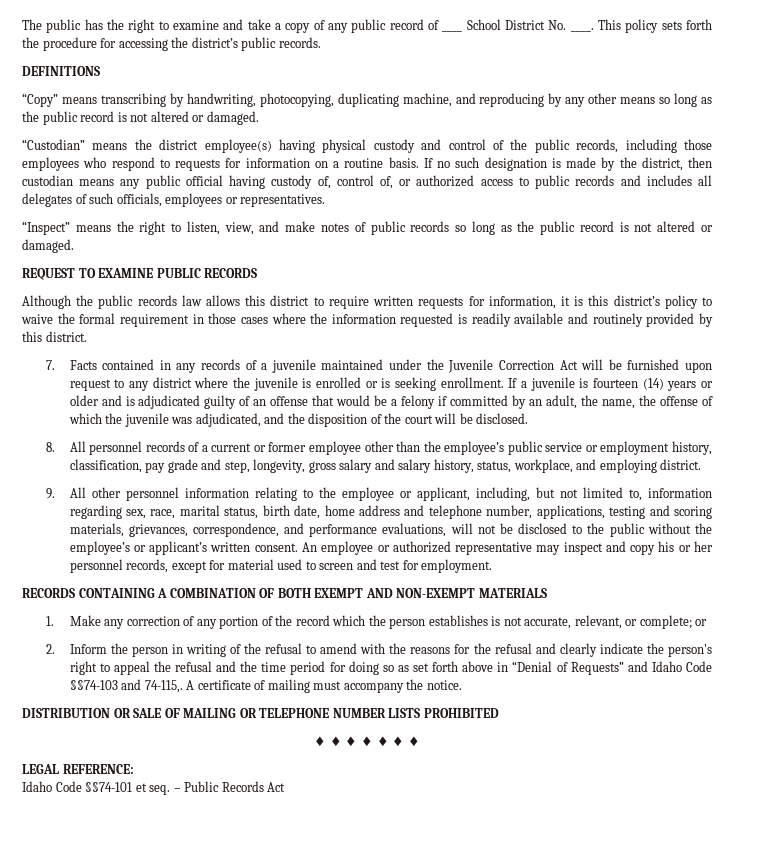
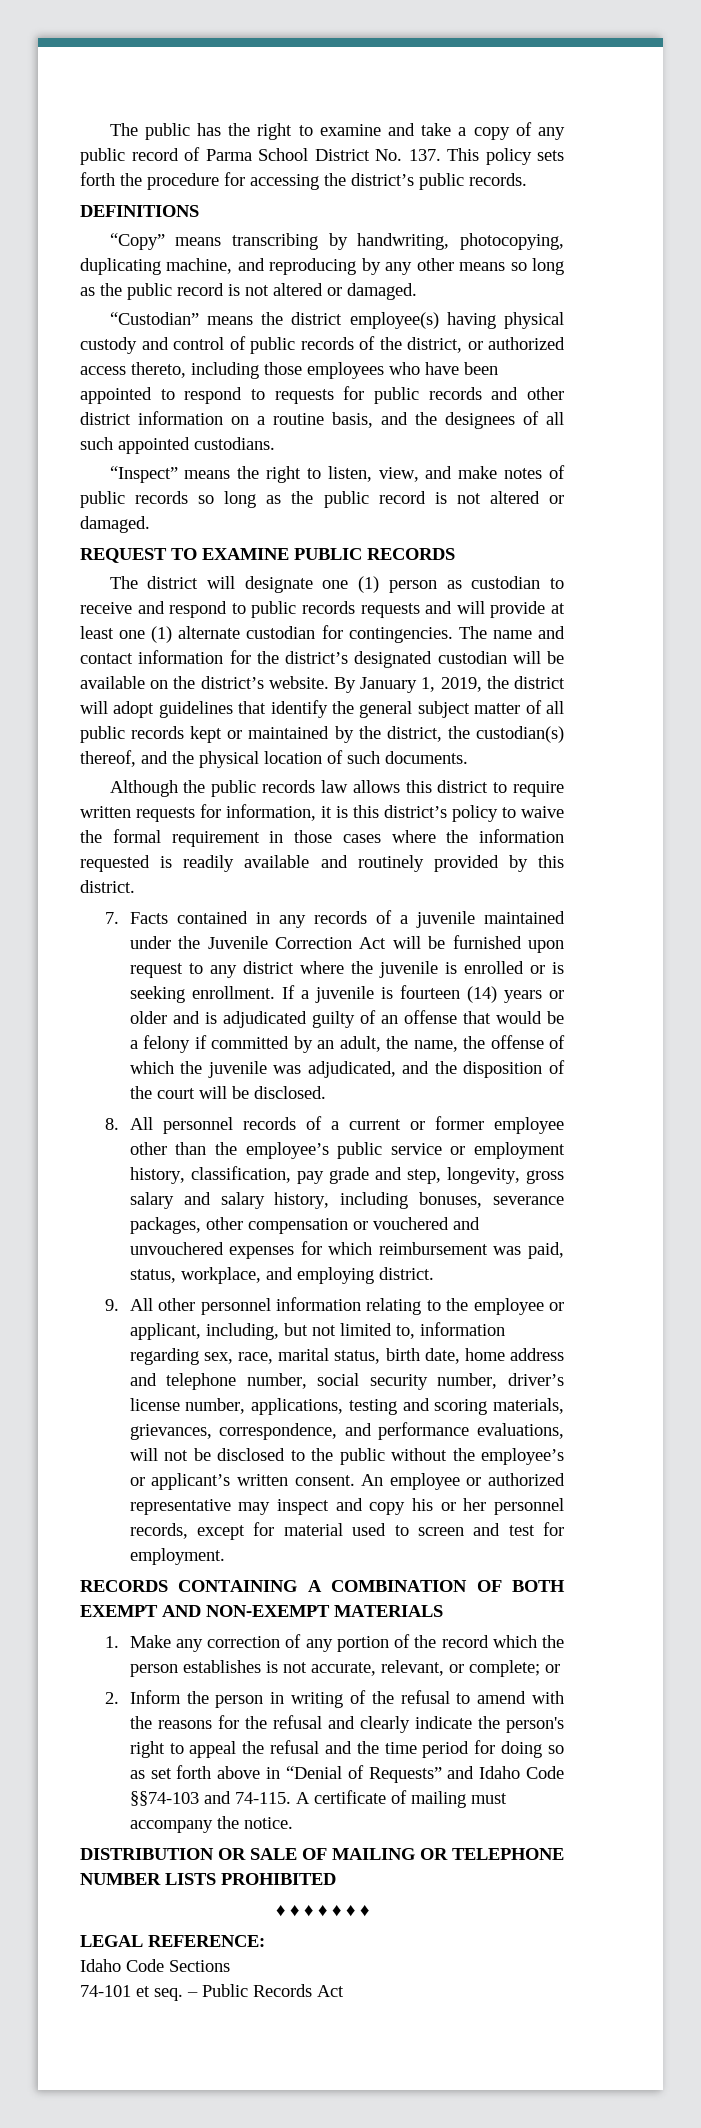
[442,30,463,32] ____ -> [205,149,252,161] Parma
[570,28,594,32] ____. -> [408,149,441,161] 137.
[510,139,712,153] [22,157,712,171] [22,175,712,189] [22,193,326,207] the public records, including those employees who respond to requests for information on a routine basis. If no such designation is made by the district, then custodian means any public official having custody of, control of, or authorized access to public records and includes all delegates of such officials, employees or representatives. -> [250,336,565,354] [80,362,498,379] [80,386,564,404] [80,411,564,429] [80,437,275,454] public records of the district, or authorized access thereto, including those employees who have been appointed to respond to requests for public records and other district information on a routine basis, and the designees of all such appointed custodians.
(258, 273) none -> [109,576,564,593] [80,601,566,618] [80,625,565,643] [80,650,564,668] [80,676,565,693] [80,700,564,718] [80,726,564,743] [80,750,468,768] // The district will designate one (1) person as custodian to receive and respond to public records requests and will provide at least one (1) alternate custodian for contingencies. The name and contact information for the district’s designated custodian will be available on the district’s website. By January 1, 2019, the district will adopt guidelines that identify the general subject matter of all public records kept or maintained by the district, the custodian(s) thereof, and the physical location of such documents.
(474, 466) none -> [340,1192,564,1209] [129,1217,480,1234] [129,1241,564,1259] including bonuses, severance packages, other compensation or vouchered and unvouchered expenses for which reimbursement was paid,
(533, 512) none -> [317,1373,564,1390] [129,1398,246,1414] social security number, driver’s license number,
[144,680,183,693] 74-115,. -> [234,1792,291,1804] 74-115.
[85,782,133,792] §§74-101 -> [169,1960,230,1972] [80,1985,131,1997] Sections // 74-101

